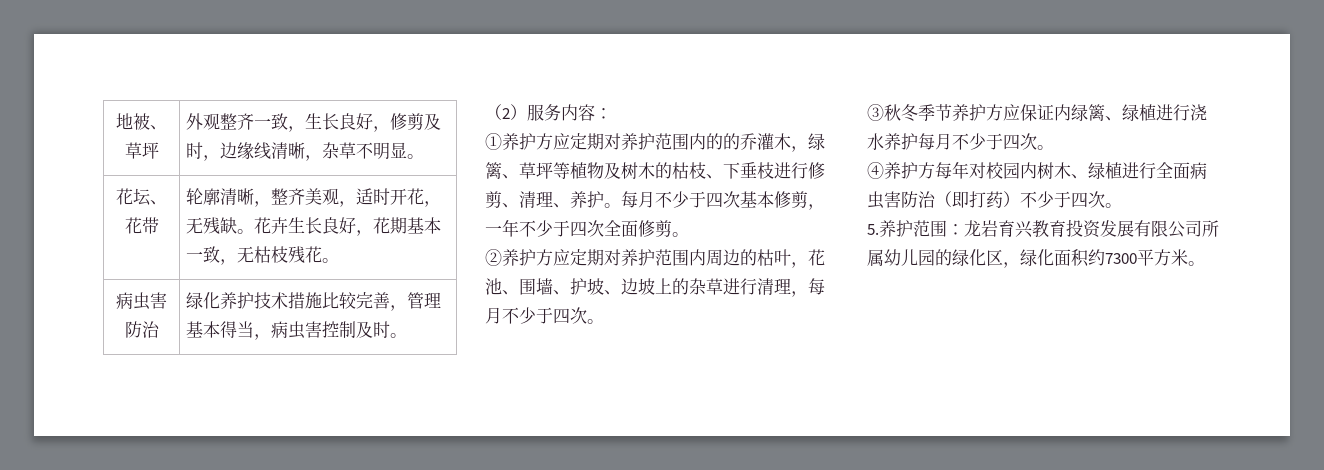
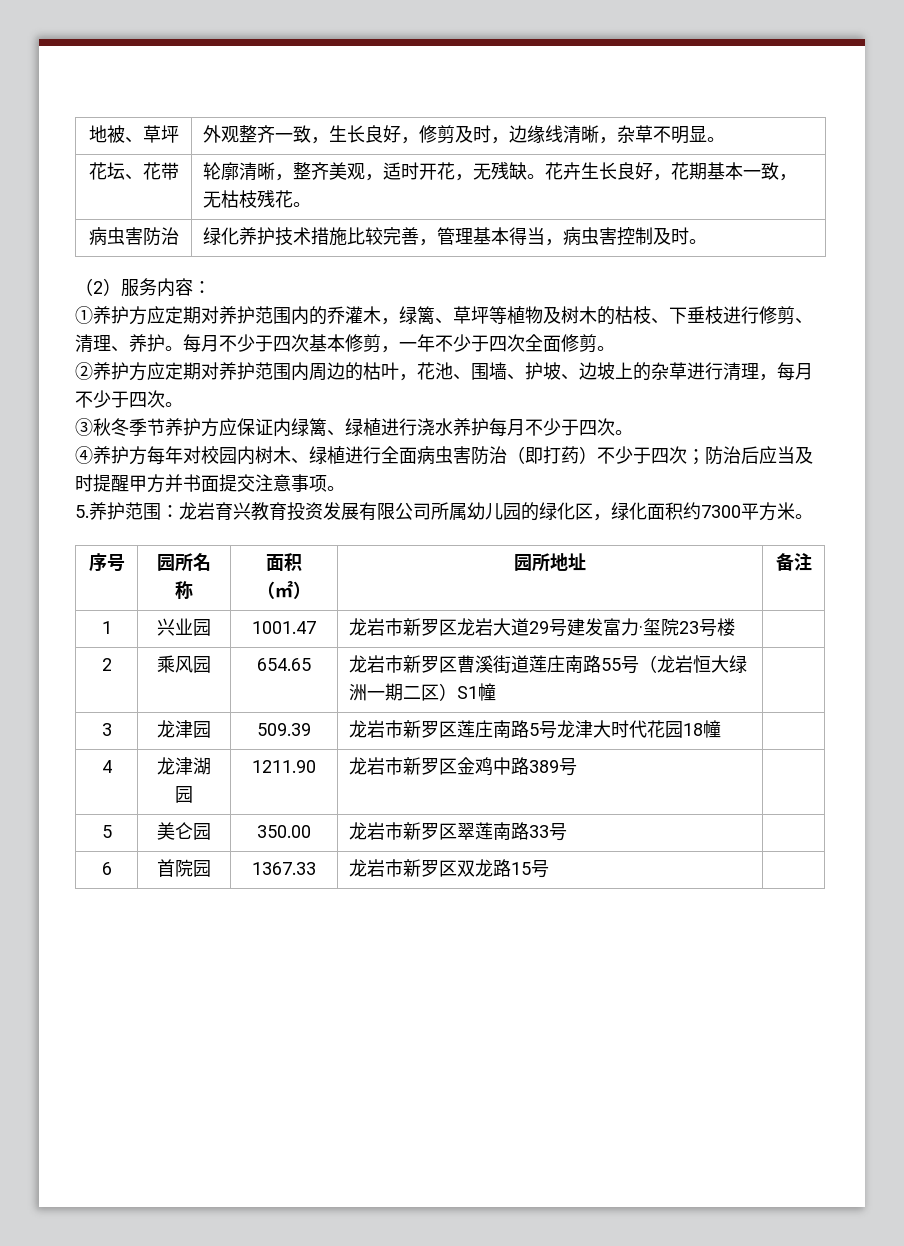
[723,133,740,150] 的 -> (327, 315) none
(1105, 199) none -> [687,446,813,465] [75,474,327,493] ；防治后应当及时提醒甲方并书面提交注意事项
(1205, 263) none -> [88,553,125,572] [157,553,211,571] [175,581,193,600] [266,553,302,571] [257,581,311,599] [514,553,586,571] [775,553,812,571] [101,621,112,634] [157,618,211,636] [252,621,316,634] [348,618,735,637] [101,658,112,671] [157,655,211,673] [257,658,311,671] [348,655,747,674] [348,683,496,701] [101,723,112,736] [157,720,211,738] [257,723,311,736] [348,720,721,739] [101,760,112,773] [157,757,211,775] [175,786,193,803] [252,760,316,773] [348,757,577,776] [101,825,112,838] [157,822,211,840] [257,825,311,838] [348,822,567,841] [101,862,112,875] [157,859,211,877] [252,862,316,875] [348,859,549,878] // 序号 | 园所名称 | 面积（㎡） | 园所地址 | 备注 // 1 | 兴业园 | 1001.47 | 龙岩市新罗区龙岩大道29号建发富力·玺院23号楼 | // 2 | 乘风园 | 654.65 | 龙岩市新罗区曹溪街道莲庄南路55号（龙岩恒大绿洲一期二区）S1幢 | // 3 | 龙津园 | 509.39 | 龙岩市新罗区莲庄南路5号龙津大时代花园18幢 | // 4 | 龙津湖园 | 1211.90 | 龙岩市新罗区金鸡中路389号 | // 5 | 美仑园 | 350.00 | 龙岩市新罗区翠莲南路33号 | // 6 | 首院园 | 1367.33 | 龙岩市新罗区双龙路15号 |

